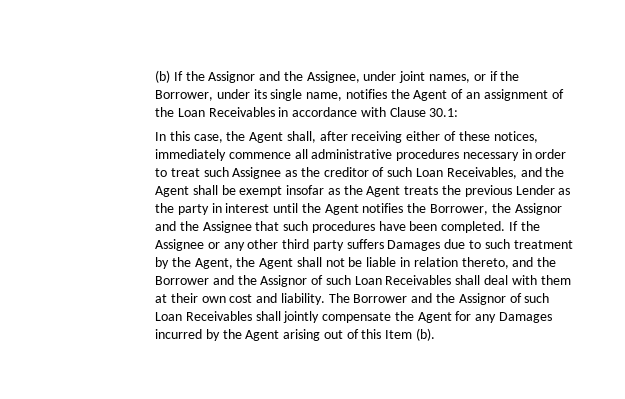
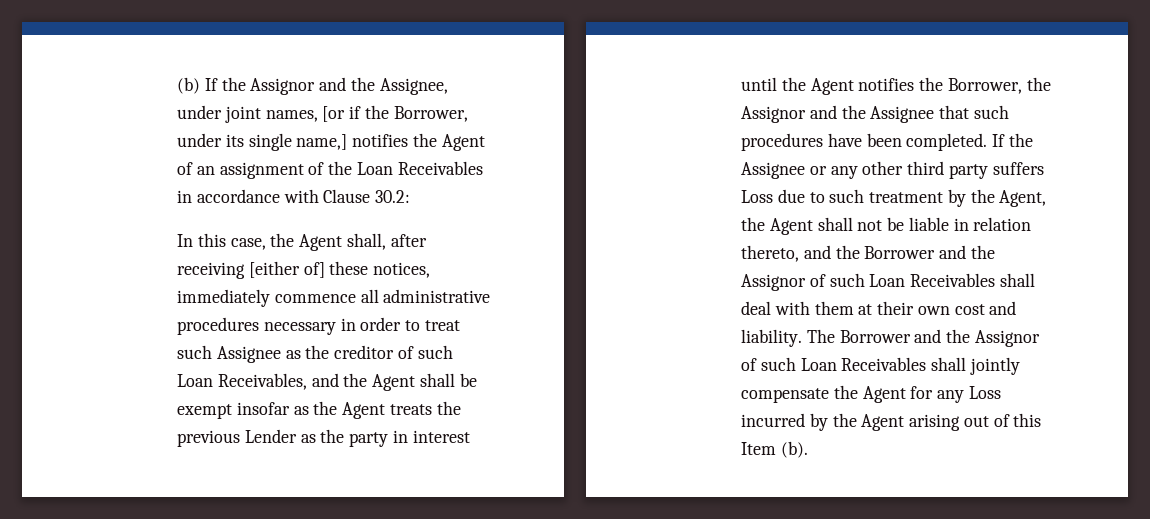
[473,74,486,81] or -> [322,106,346,122] [or
[306,92,343,101] name, -> [296,134,348,150] name,]
[429,108,459,117] 30.1: -> [375,190,411,203] 30.2:
[406,131,456,141] either of -> [248,261,325,278] [either of]
[387,240,441,251] Damages -> [741,190,774,203] Loss
[498,312,552,323] Damages -> [968,386,1001,399] Loss

